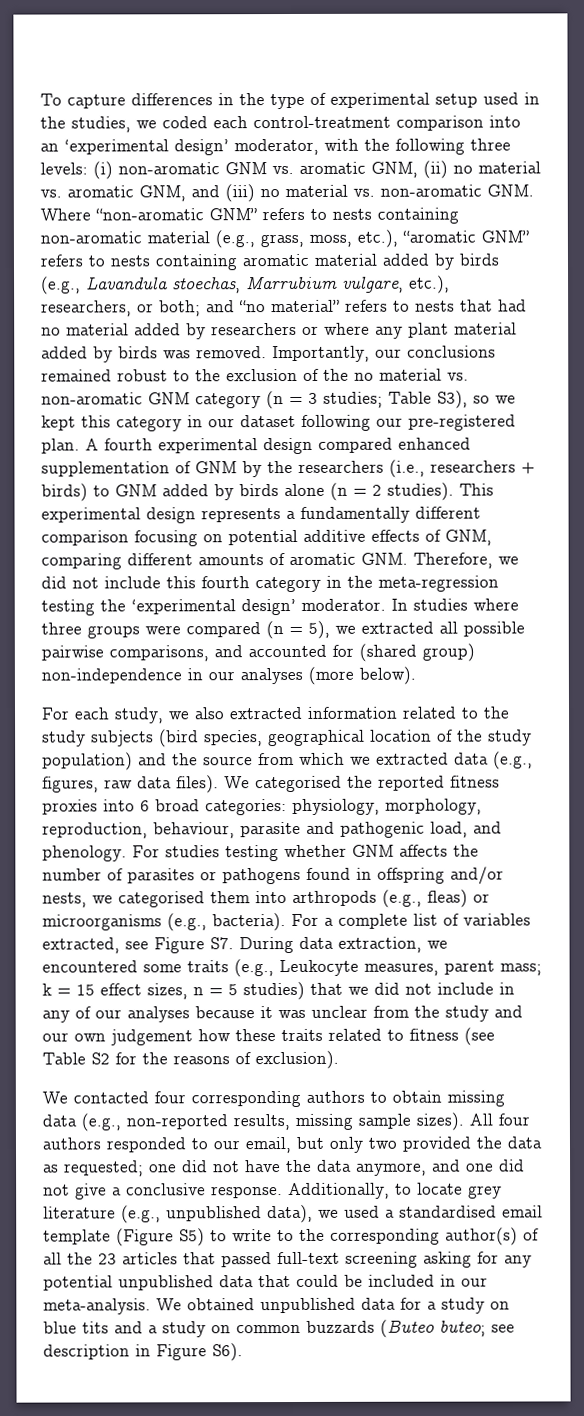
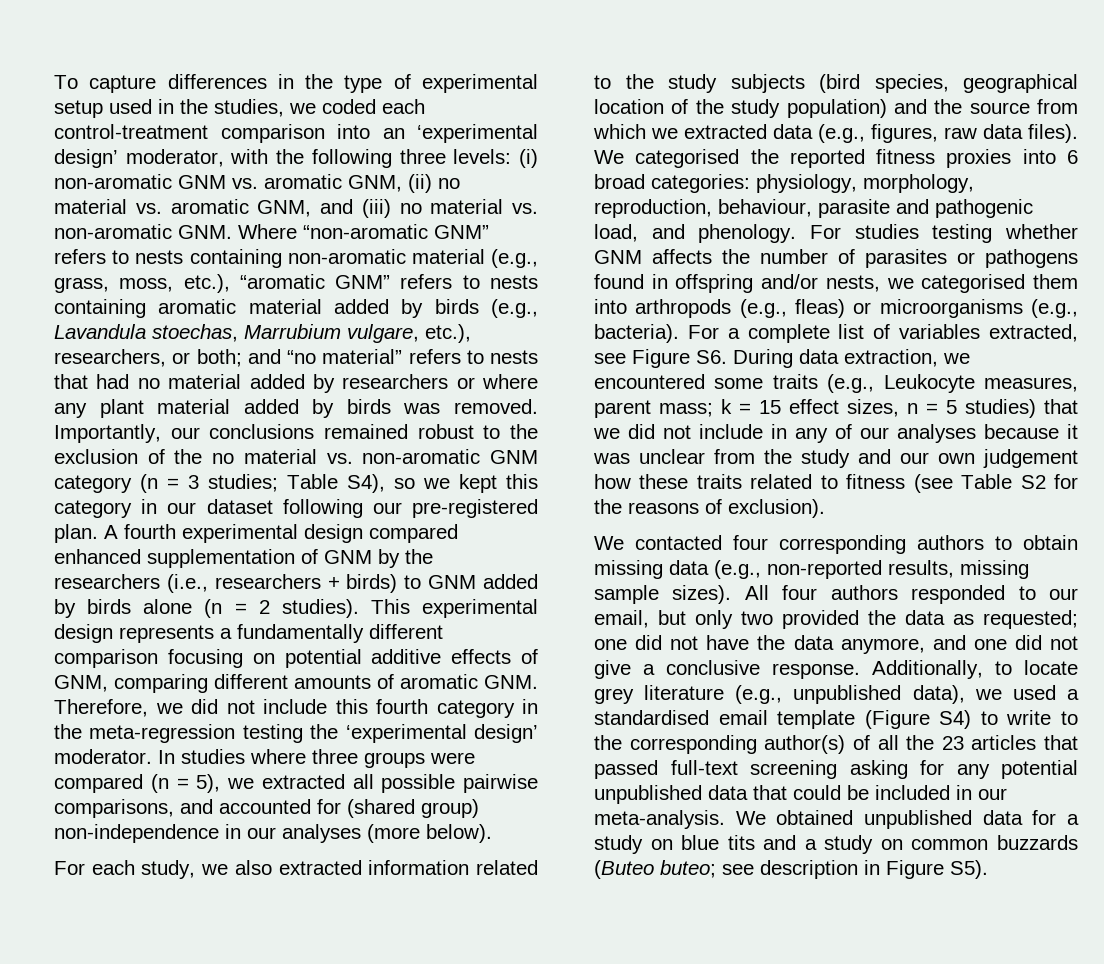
[437,390,468,409] S3), -> [347,474,385,493] S4),
[210,937,234,950] S7. -> [696,350,727,364] S6.
[179,1228,205,1247] S5) -> [939,710,972,729] S4)
[212,1343,243,1362] S6). -> [950,860,988,879] S5).

